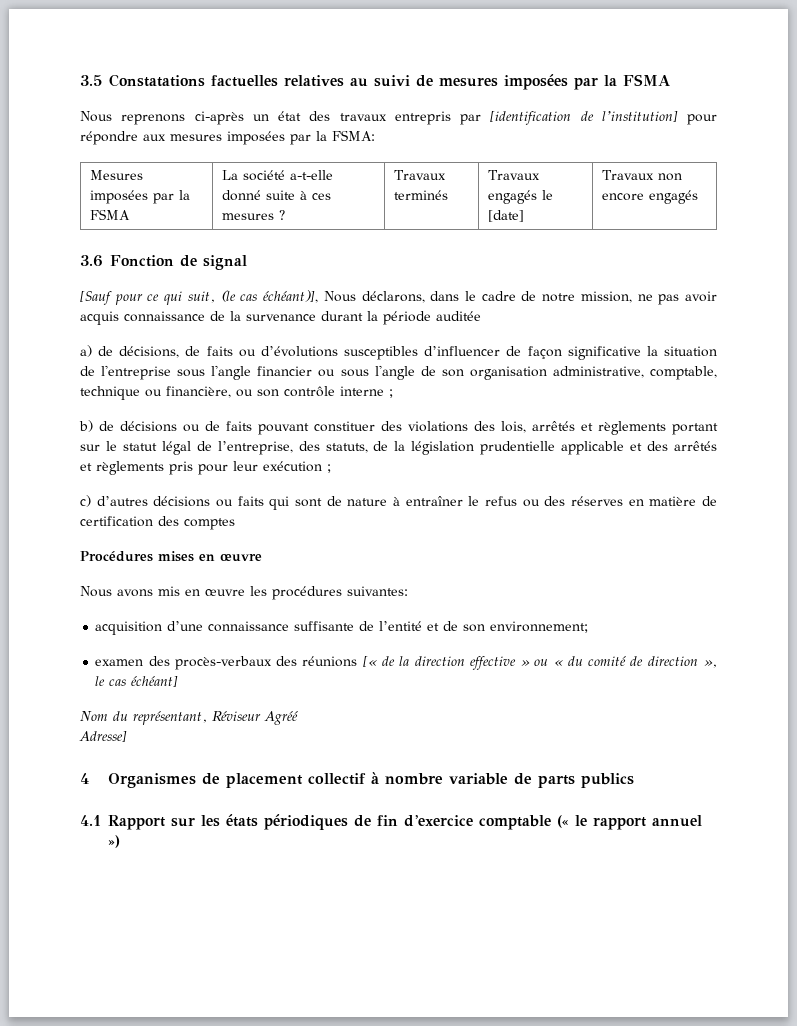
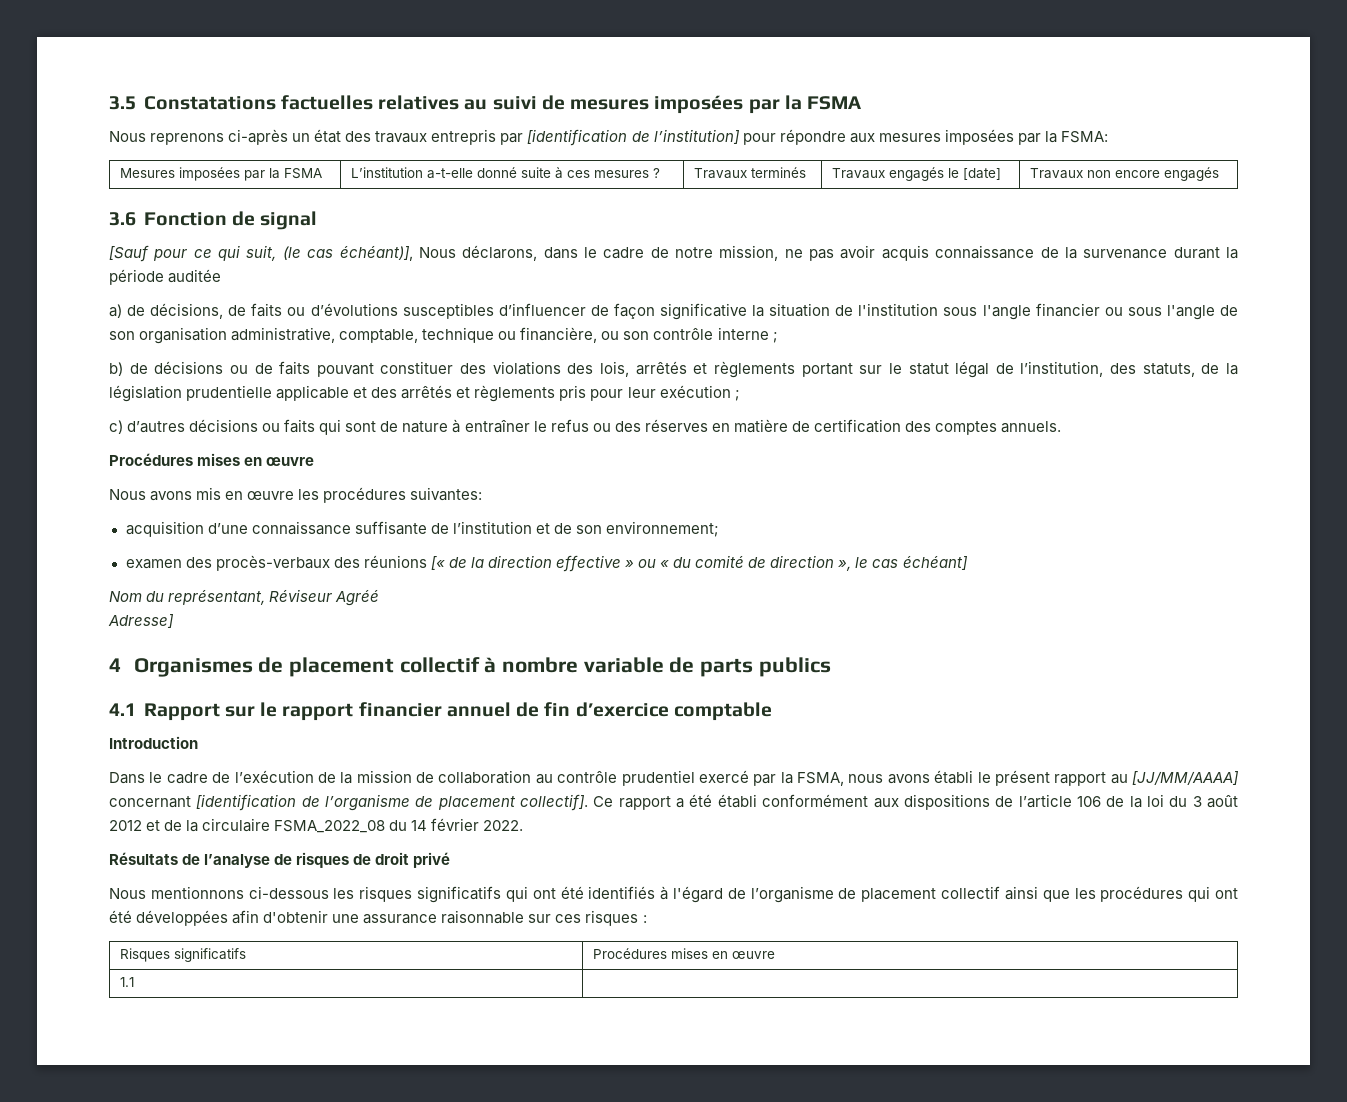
[222,170,286,181] La société -> [351,167,424,178] L’institution
[101,365,172,380] l'entreprise -> [858,303,939,316] l'institution
[217,441,293,455] l’entreprise, -> [1020,361,1104,377] l’institution,
(235, 524) none -> [1001,421,1062,433] annuels.
[379,621,423,631] l’entité -> [452,521,532,534] l’institution
[201,814,348,830] les états périodiques -> [260,702,511,721] le rapport financier annuel
[557,815,702,830] [108,835,120,848] (« le rapport annuel ») -> [109,736,198,749] [109,770,1239,786] [109,794,1238,811] [109,818,524,833] [109,852,451,868] [109,886,1239,903] [109,910,647,926] [120,948,247,962] [593,948,776,959] [120,977,135,987] // Introduction // Dans le cadre de l’exécution de la mission de collaboration au contrôle prudentiel exercé par la FSMA, nous avons établi le présent rapport au [JJ/MM/AAAA] concernant [identification de l’organisme de placement collectif]. Ce rapport a été établi conformément aux dispositions de l’article 106 de la loi du 3 août 2012 et de la circulaire FSMA_2022_08 du 14 février 2022. // Résultats de l’analyse de risques de droit privé // Nous mentionnons ci-dessous les risques significatifs qui ont été identifiés à l'égard de l’organisme de placement collectif ainsi que les procédures qui ont été développées afin d'obtenir une assurance raisonnable sur ces risques : // Risques significatifs | Procédures mises en œuvre // 1.1 |

